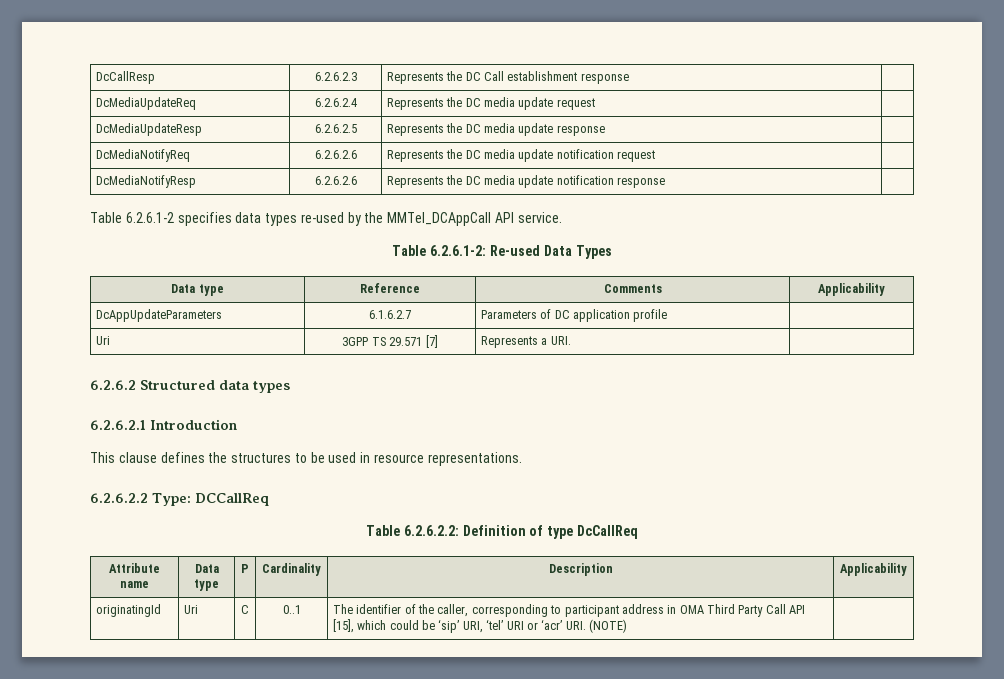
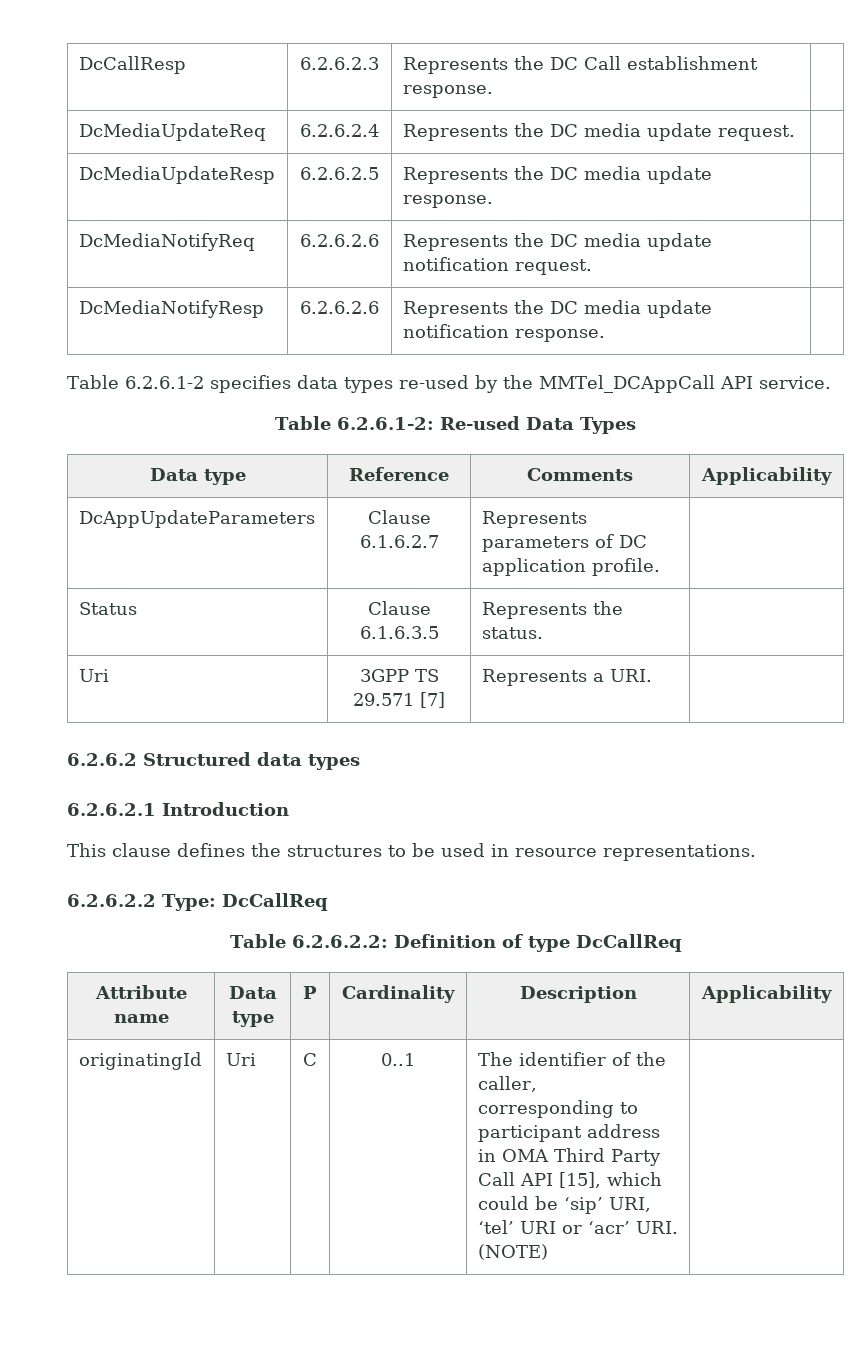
[580,73,629,84] response -> [402,85,493,98] response.
[556,98,595,110] request -> [717,125,795,141] request.
[556,125,605,136] response -> [402,195,493,208] response.
[617,150,656,162] request -> [514,259,592,275] request.
[617,177,666,188] response -> [514,329,605,342] response.
(222, 315) none -> [367,510,431,524] Clause
[480,310,537,319] Parameters -> [481,511,587,528] [481,536,589,552] Represents parameters
[633,309,668,322] profile -> [591,558,660,576] [78,602,137,615] [367,601,431,615] [359,626,439,639] [481,601,623,619] [481,627,543,639] profile. | // Status | Clause 6.1.6.3.5 | Represents the status.
[195,493,269,506] DCCallReq -> [221,893,328,911] DcCallReq

